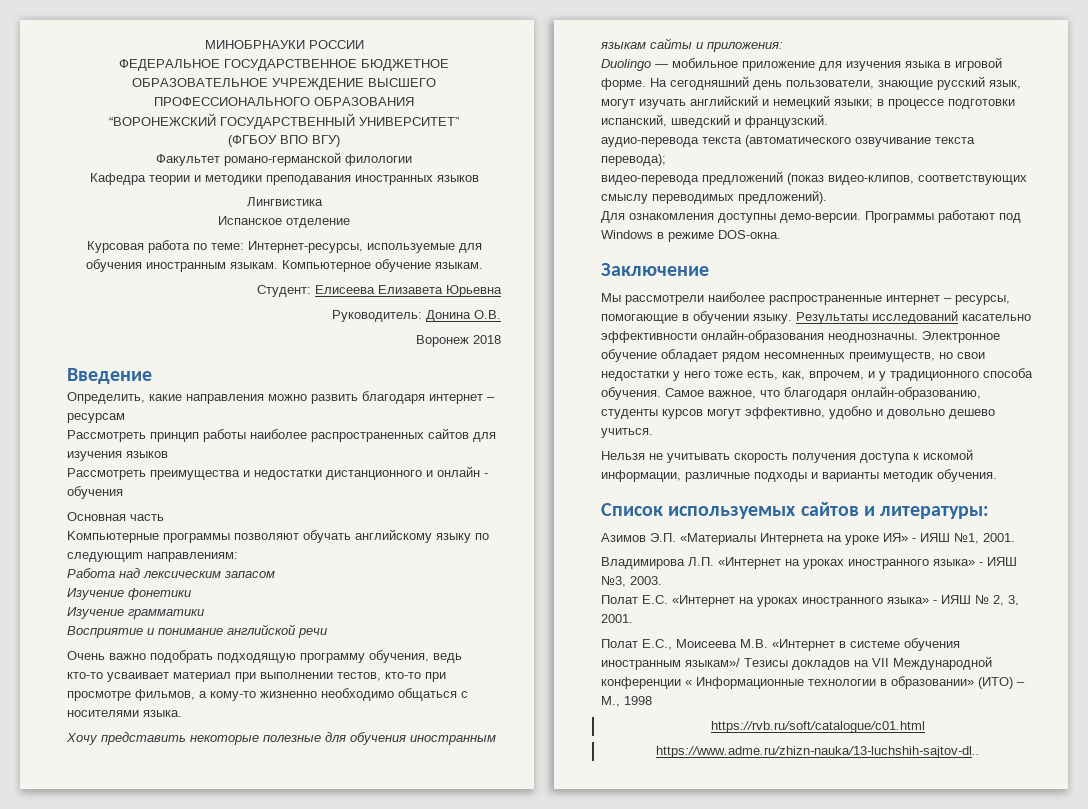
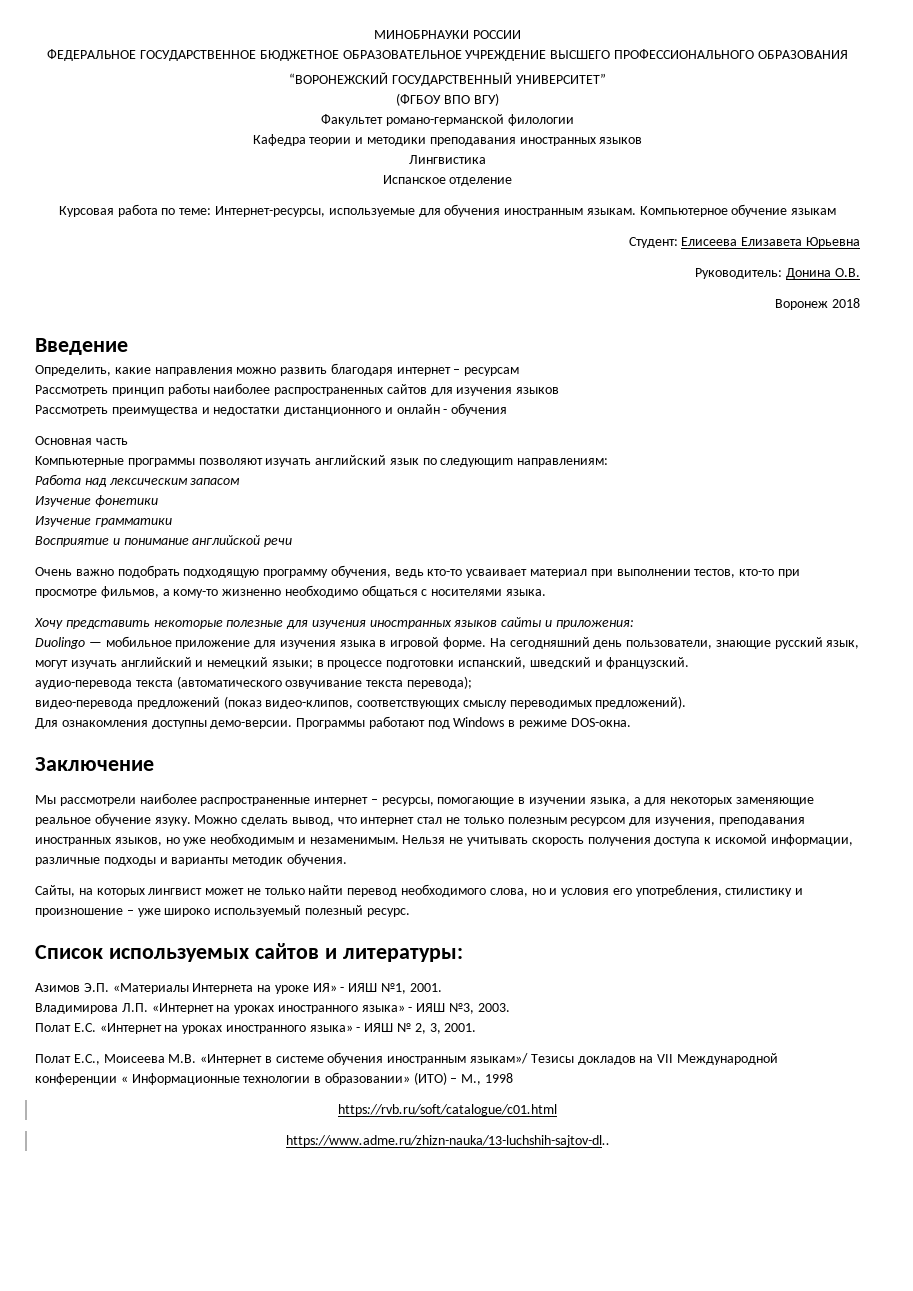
[434,262,483,269] языкам. -> [791,208,837,215] языкам
[303,529,471,543] обучать aнглийcкому языку -> [265,455,419,467] изyчaть aнглийcкий язык
[350,732,496,745] [600,42,646,49] обучения иностранным языкам -> [311,620,498,629] изучения иностранных языков
[693,310,1031,324] [601,329,1000,343] [601,349,985,362] [601,368,1033,381] [601,386,981,400] [601,406,995,419] [601,428,653,438] обучении языку. Результаты исследований касательно эффективности онлайн-образования неоднозначны. Электронное обучение обладает рядом несомненных преимуществ, но свои недостатки у него тоже есть, как, впрочем, и у традиционного способа обучения. Самое важное, что благодаря онлайн-образованию, студенты курсов могут эффективно, удобно и довольно дешево учиться. // -> [529,797,814,806] [35,813,805,826] [35,833,399,846] изучении языка, а для некоторых заменяющие реальное обучение язуку. Можно сделать вывод, что интернет стал не только полезным ресурсом для изучения, преподавания иностранных языков, но уже необходимым и незаменимым.
(997, 475) none -> [35,884,804,897] [35,905,410,917] // Сайты, на которых лингвист может не только найти перевод необходимого слова, но и условия его употребления, стилистику и произношение – уже широко используемый полезный ресурс.

